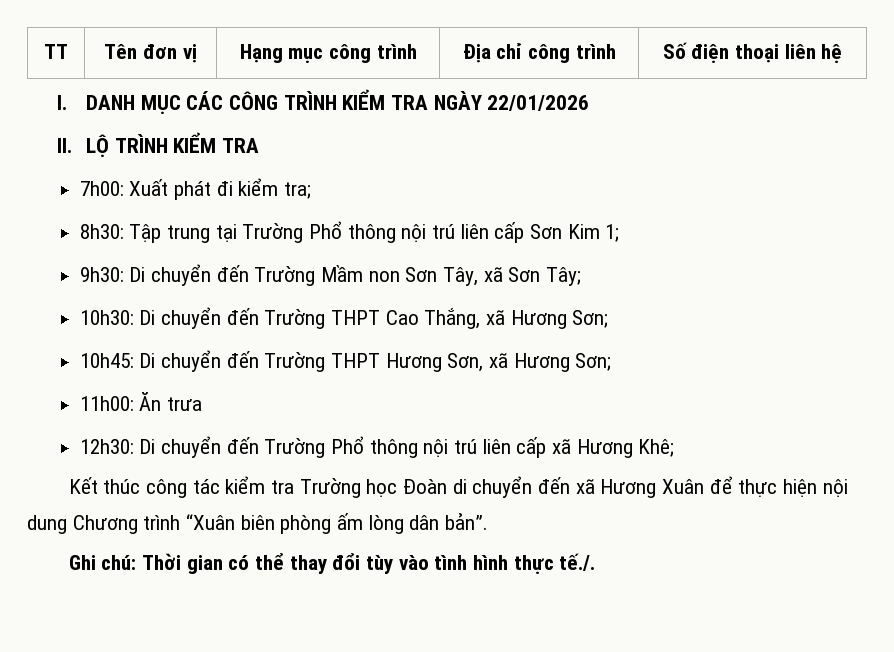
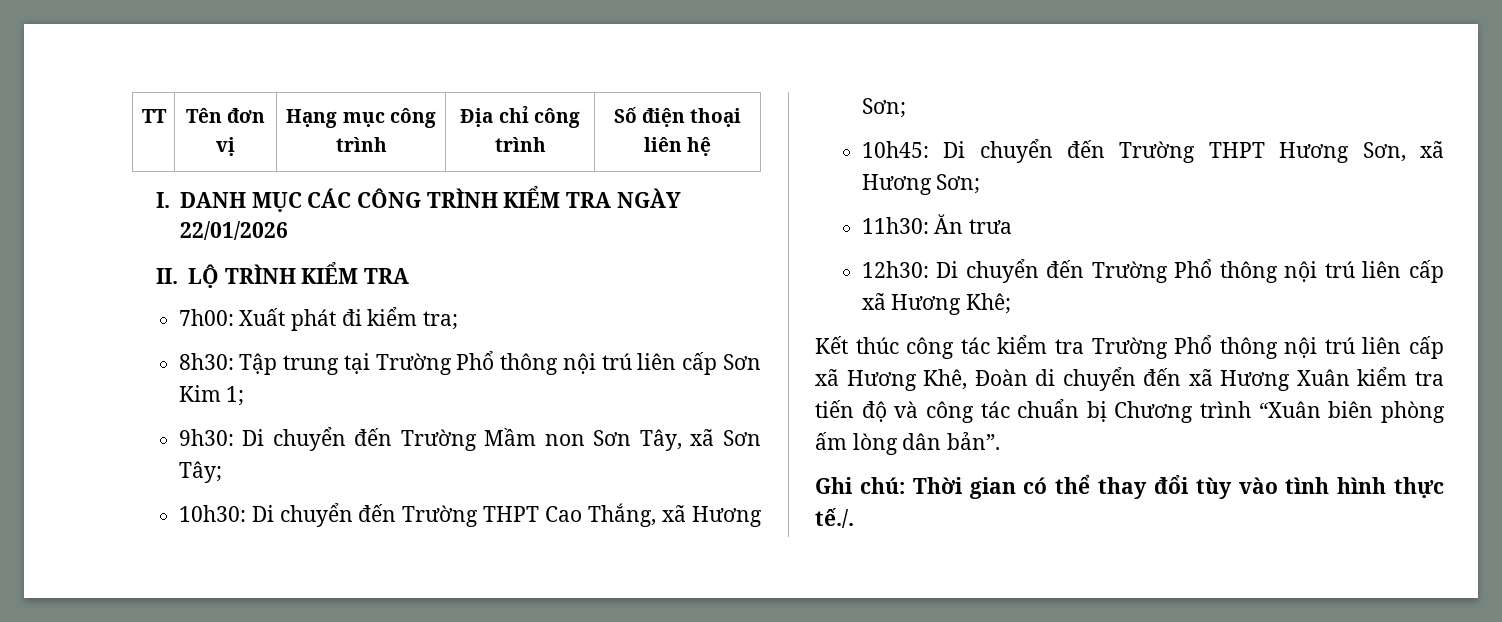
[79,396,134,411] 11h00: -> [861,217,929,234] 11h30:
[366,479,398,497] học -> [1174,335,1444,359] [815,369,968,391] Phổ thông nội trú liên cấp xã Hương Khê,
[709,476,848,497] [27,515,67,534] để thực hiện nội dung -> [1357,367,1444,386] [815,399,1107,423] kiểm tra tiến độ và công tác chuẩn bị

